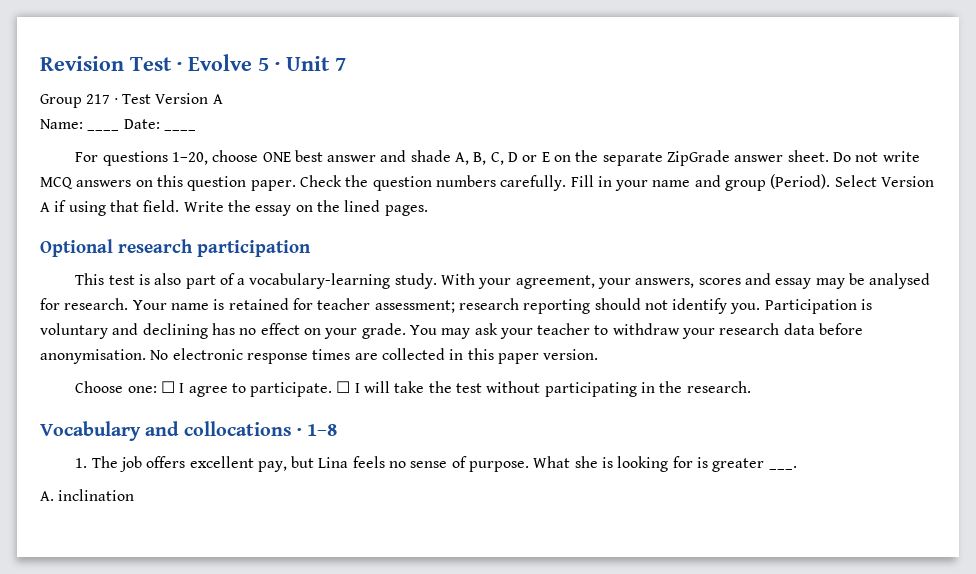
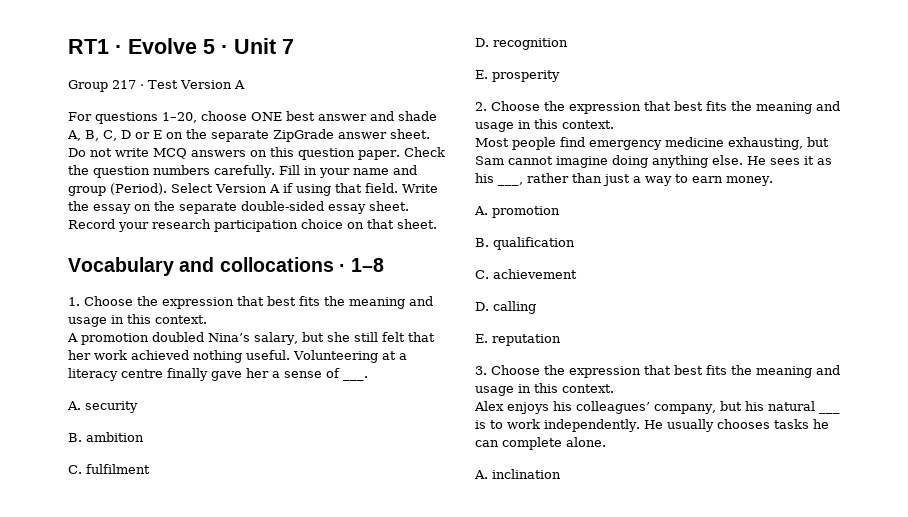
[40,56,172,71] Revision Test -> [68,39,109,54] RT1
[40,119,83,129] [87,129,120,131] [123,119,160,129] [163,129,196,131] // Name: ____ Date: ____ -> (245, 84) none
[344,200,428,216] [40,239,311,257] [75,273,931,289] [40,298,873,314] [40,323,864,339] [40,348,599,364] [75,381,751,397] lined pages. // Optional research participation // This test is also part of a vocabulary-learning study. With your agreement, your answers, scores and essay may be analysed for research. Your name is retained for teacher assessment; research reporting should not identify you. Participation is voluntary and declining has no effect on your grade. You may ask your teacher to withdraw your research data before anonymisation. No electronic response times are collected in this paper version. // Choose one: ☐ I agree to participate. ☐ I will take the test without participating in the research. -> [179,201,409,214] [68,219,437,232] separate double-sided essay sheet. Record your research participation choice on that sheet.
[91,456,797,472] The job offers excellent pay, but Lina feels no sense of purpose. What she is looking for is greater ___. -> [84,296,433,309] [68,314,207,327] [67,332,435,345] [68,350,407,363] [68,368,368,381] [67,401,138,413] [68,432,144,442] [68,464,150,474] [475,38,568,50] [475,70,560,82] [475,101,840,114] [475,119,614,132] [475,137,829,150] [475,155,832,168] [475,173,773,186] [474,206,560,218] [475,237,575,250] [475,269,577,279] [475,301,536,314] [475,334,561,346] [475,365,840,378] [475,383,614,396] [474,401,815,414] [818,411,840,414] [475,419,829,432] [475,437,606,450] Choose the expression that best fits the meaning and usage in this context. // A promotion doubled Nina’s salary, but she still felt that her work achieved nothing useful. Volunteering at a literacy centre finally gave her a sense of ___. // A. security // B. ambition // C. fulfilment // D. recognition // E. prosperity // 2. Choose the expression that best fits the meaning and usage in this context. // Most people find emergency medicine exhausting, but Sam cannot imagine doing anything else. He sees it as his ___, rather than just a way to earn money. // A. promotion // B. qualification // C. achievement // D. calling // E. reputation // 3. Choose the expression that best fits the meaning and usage in this context. // Alex enjoys his colleagues’ company, but his natural ___ is to work independently. He usually chooses tasks he can complete alone.

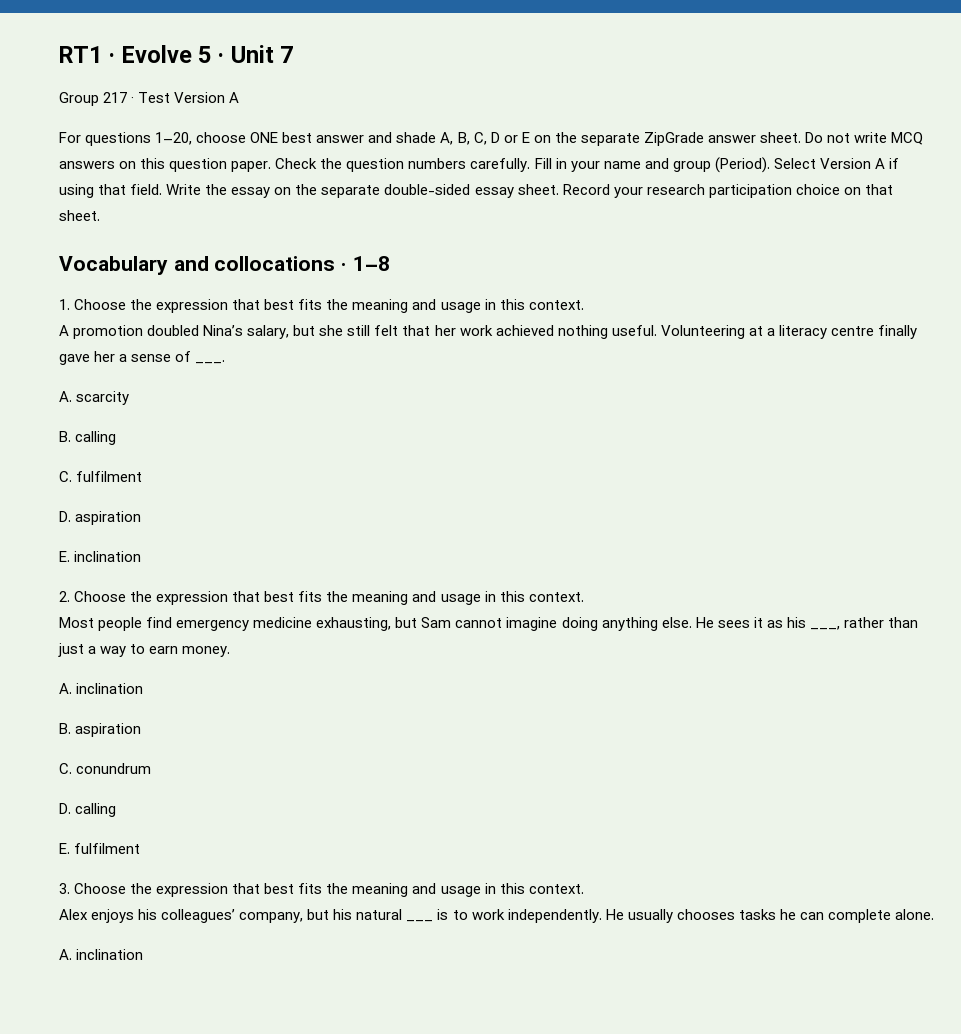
[85,401,138,413] [68,432,144,442] security // B. ambition -> [76,391,130,405] [59,431,117,445] scarcity // B. calling
[493,38,568,50] [475,70,560,82] recognition // E. prosperity -> [75,511,142,525] [59,551,142,562] aspiration // E. inclination
[492,206,560,218] [475,237,575,250] [475,269,577,279] promotion // B. qualification // C. achievement -> [76,683,144,694] [59,723,142,737] [59,763,152,774] inclination // B. aspiration // C. conundrum
[492,334,561,346] reputation -> [74,843,141,854] fulfilment

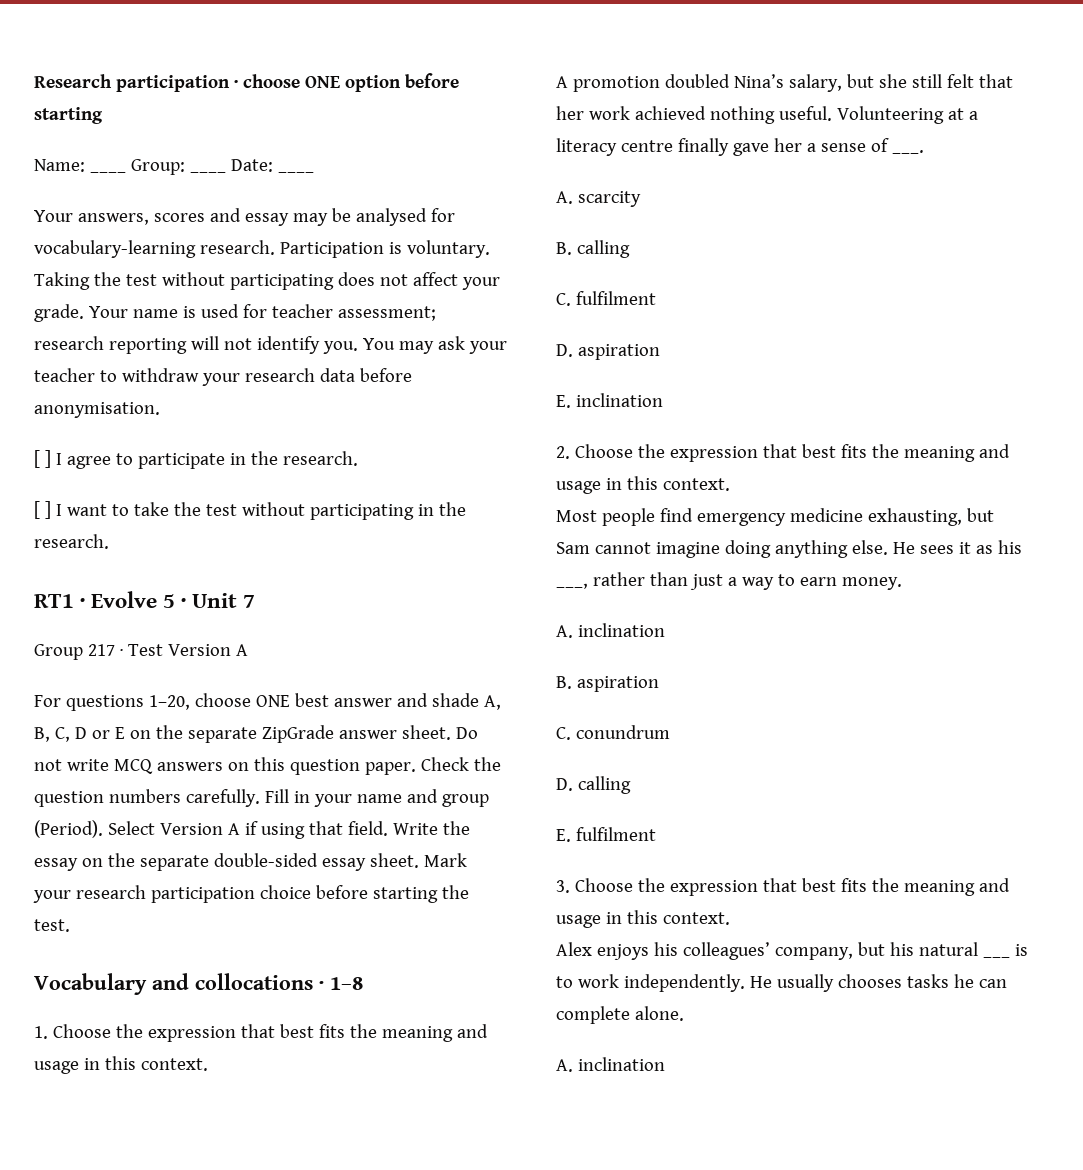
(59, 54) none -> [34,73,459,92] [34,107,103,124] [34,159,314,175] [34,208,455,226] [34,240,490,258] [34,272,500,290] [34,304,436,322] [34,336,507,354] [34,368,412,386] [34,402,160,418] [34,450,358,469] [34,501,466,520] [34,534,109,549] Research participation · choose ONE option before starting // Name: ____ Group: ____ Date: ____ // Your answers, scores and essay may be analysed for vocabulary-learning research. Participation is voluntary. Taking the test without participating does not affect your grade. Your name is used for teacher assessment; research reporting will not identify you. You may ask your teacher to withdraw your research data before anonymisation. // [ ] I agree to participate in the research. // [ ] I want to take the test without participating in the research. //
[562,184,610,195] Record -> [423,853,467,867] Mark
[843,184,893,195] [59,210,100,221] on that sheet. -> [315,885,469,903] [34,919,70,932] before starting the test.

